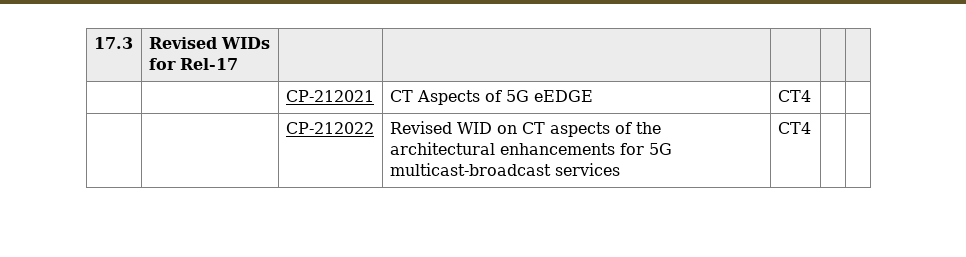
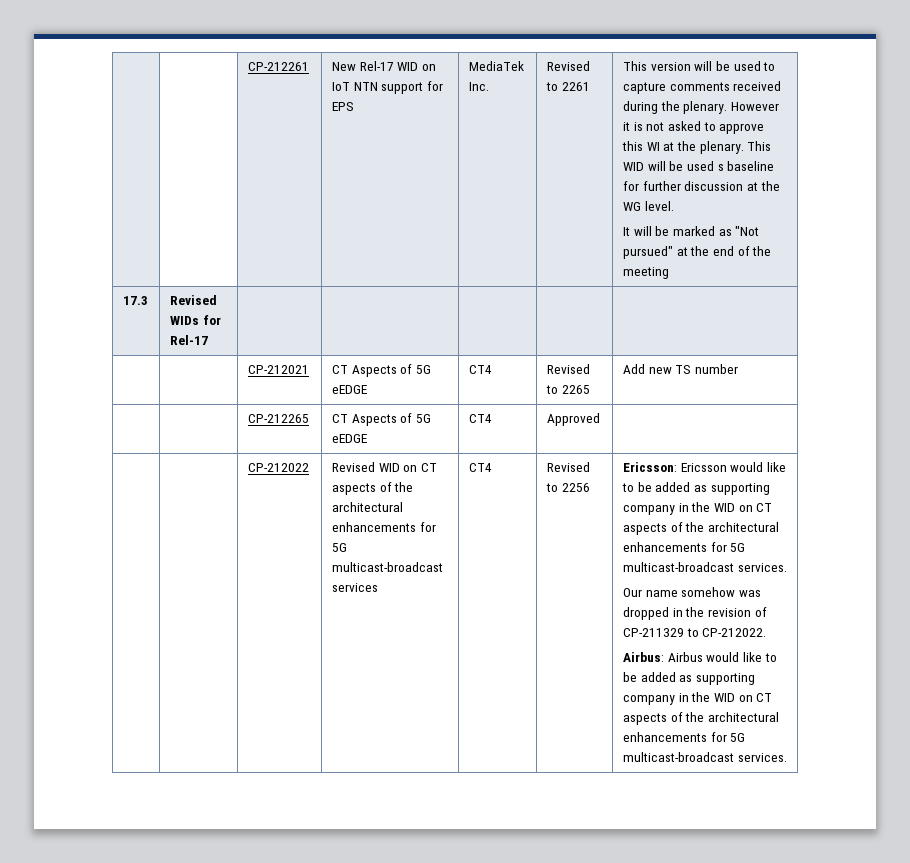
(93, 43) none -> [247,62,309,71] [331,61,436,71] [331,81,443,94] [331,102,354,111] [468,61,524,71] [468,82,489,91] [546,61,590,71] [545,82,590,91] [622,61,776,71] [622,81,782,94] [622,101,779,114] [622,121,765,134] [621,141,772,154] [622,161,775,171] [622,181,780,191] [622,201,674,211] [622,226,760,236] [622,246,772,259] [622,267,669,279] | | CP-212261 | New Rel-17 WID on IoT NTN support for EPS | MediaTek Inc. | Revised to 2261 | This version will be used to capture comments received during the plenary. However it is not asked to approve this WI at the plenary. This WID will be used s baseline for further discussion at the WG level. // It will be marked as "Not pursued" at the end of the meeting //
(811, 96) none -> [546,364,590,374] [545,385,590,394] [622,364,738,374] [247,414,309,423] [331,413,431,426] [331,434,367,443] [468,414,492,423] [546,413,600,426] Revised to 2265 | Add new TS number // | | CP-212265 | CT Aspects of 5G eEDGE | CT4 | Approved
(811, 128) | -> [546,462,590,472] [545,483,590,492] [622,462,786,472] [621,482,770,495] [622,502,773,515] [622,522,779,535] [622,542,746,552] [622,562,787,572] [622,587,761,597] [622,607,767,620] [622,628,767,637] [622,652,777,662] [622,672,755,685] [622,692,773,705] [622,712,779,725] [622,732,746,742] [622,752,787,762] Revised to 2256 | Ericsson: Ericsson would like to be added as supporting company in the WID on CT aspects of the architectural enhancements for 5G multicast-broadcast services. // Our name somehow was dropped in the revision of CP-211329 to CP-212022. // Airbus: Airbus would like to be added as supporting company in the WID on CT aspects of the architectural enhancements for 5G multicast-broadcast services.

